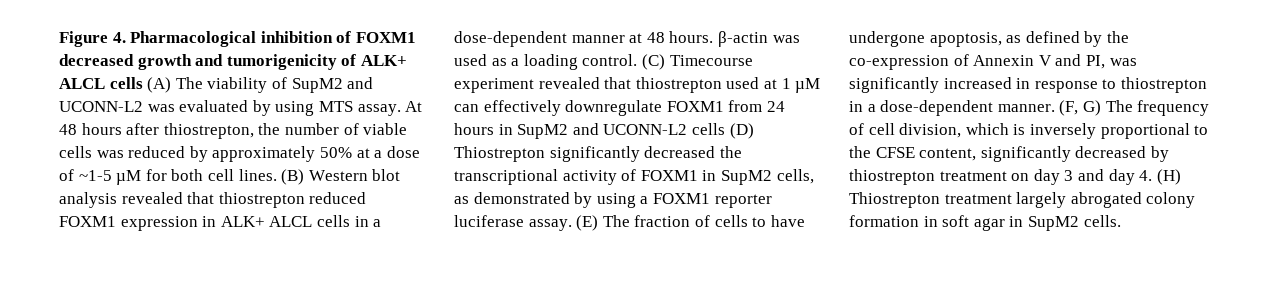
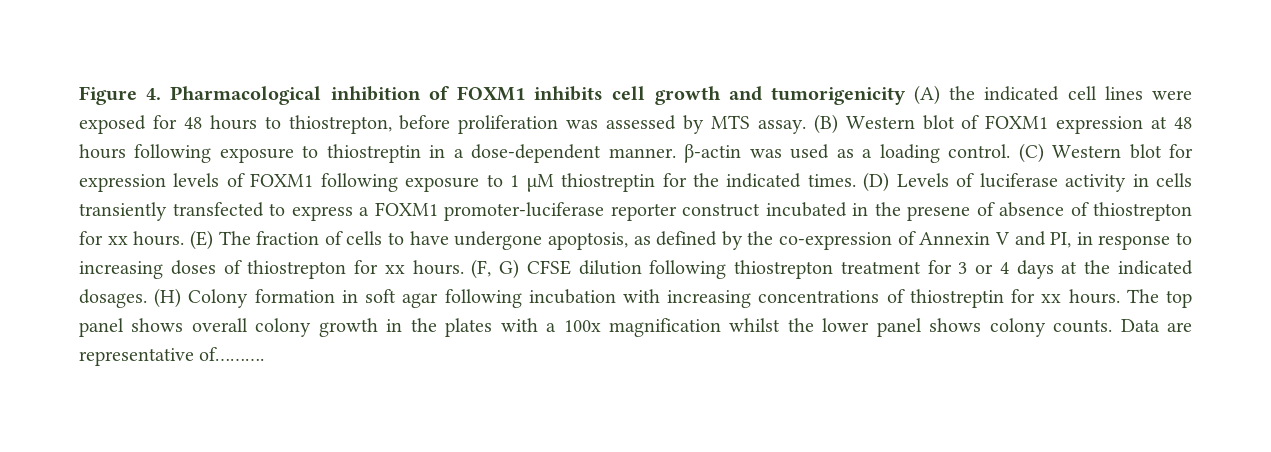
[59,54,134,66] decreased -> [534,86,646,101] inhibits cell
[341,54,407,66] [59,77,374,93] [59,100,423,116] [59,123,408,139] [59,146,420,162] [59,169,401,185] [59,192,367,208] [59,215,382,231] [454,31,714,47] of ALK+ ALCL cells (A) The viability of SupM2 and UCONN-L2 was evaluated by using MTS assay. At 48 hours after thiostrepton, the number of viable cells was reduced by approximately 50% at a dose of ~1-5 µM for both cell lines. (B) Western blot analysis revealed that thiostrepton reduced FOXM1 expression in ALK+ ALCL cells in a dose-dependent manner at 48 hours. -> [914,85,1192,105] [79,114,1192,134] [79,144,676,163] (A) the indicated cell lines were exposed for 48 hours to thiostrepton, before proliferation was assessed by MTS assay. (B) Western blot of FOXM1 expression at 48 hours following exposure to thiostreptin in a dose-dependent manner.
[669,55,753,66] [454,77,821,93] [454,100,785,116] [454,123,754,139] [454,146,742,162] [454,169,814,185] [454,192,772,208] [454,215,572,231] Timecourse experiment revealed that thiostrepton used at 1 µM can effectively downregulate FOXM1 from 24 hours in SupM2 and UCONN-L2 cells (D) Thiostrepton significantly decreased the transcriptional activity of FOXM1 in SupM2 cells, as demonstrated by using a FOXM1 reporter luciferase assay. -> [1052,144,1194,159] [79,172,1193,192] [79,202,1192,221] [79,231,185,246] Western blot for expression levels of FOXM1 following exposure to 1 µM thiostreptin for the indicated times. (D) Levels of luciferase activity in cells transiently transfected to express a FOXM1 promoter-luciferase reporter construct incubated in the presene of absence of thiostrepton for xx hours.
[1109,58,1137,66] [849,77,1207,93] [849,100,1210,116] [849,123,1209,139] [849,146,1169,162] [849,169,1181,185] [849,192,1196,208] [849,215,1121,231] was significantly increased in response to thiostrepton in a dose-dependent manner. (F, G) The frequency of cell division, which is inversely proportional to the CFSE content, significantly decreased by thiostrepton treatment on day 3 and day 4. (H) Thiostrepton treatment largely abrogated colony formation in soft agar in SupM2 cells. -> [1076,232,1192,250] [79,259,1193,279] [79,288,1192,308] [79,318,1193,337] [79,347,265,366] in response to increasing doses of thiostrepton for xx hours. (F, G) CFSE dilution following thiostrepton treatment for 3 or 4 days at the indicated dosages. (H) Colony formation in soft agar following incubation with increasing concentrations of thiostreptin for xx hours. The top panel shows overall colony growth in the plates with a 100x magnification whilst the lower panel shows colony counts. Data are representative of……….

